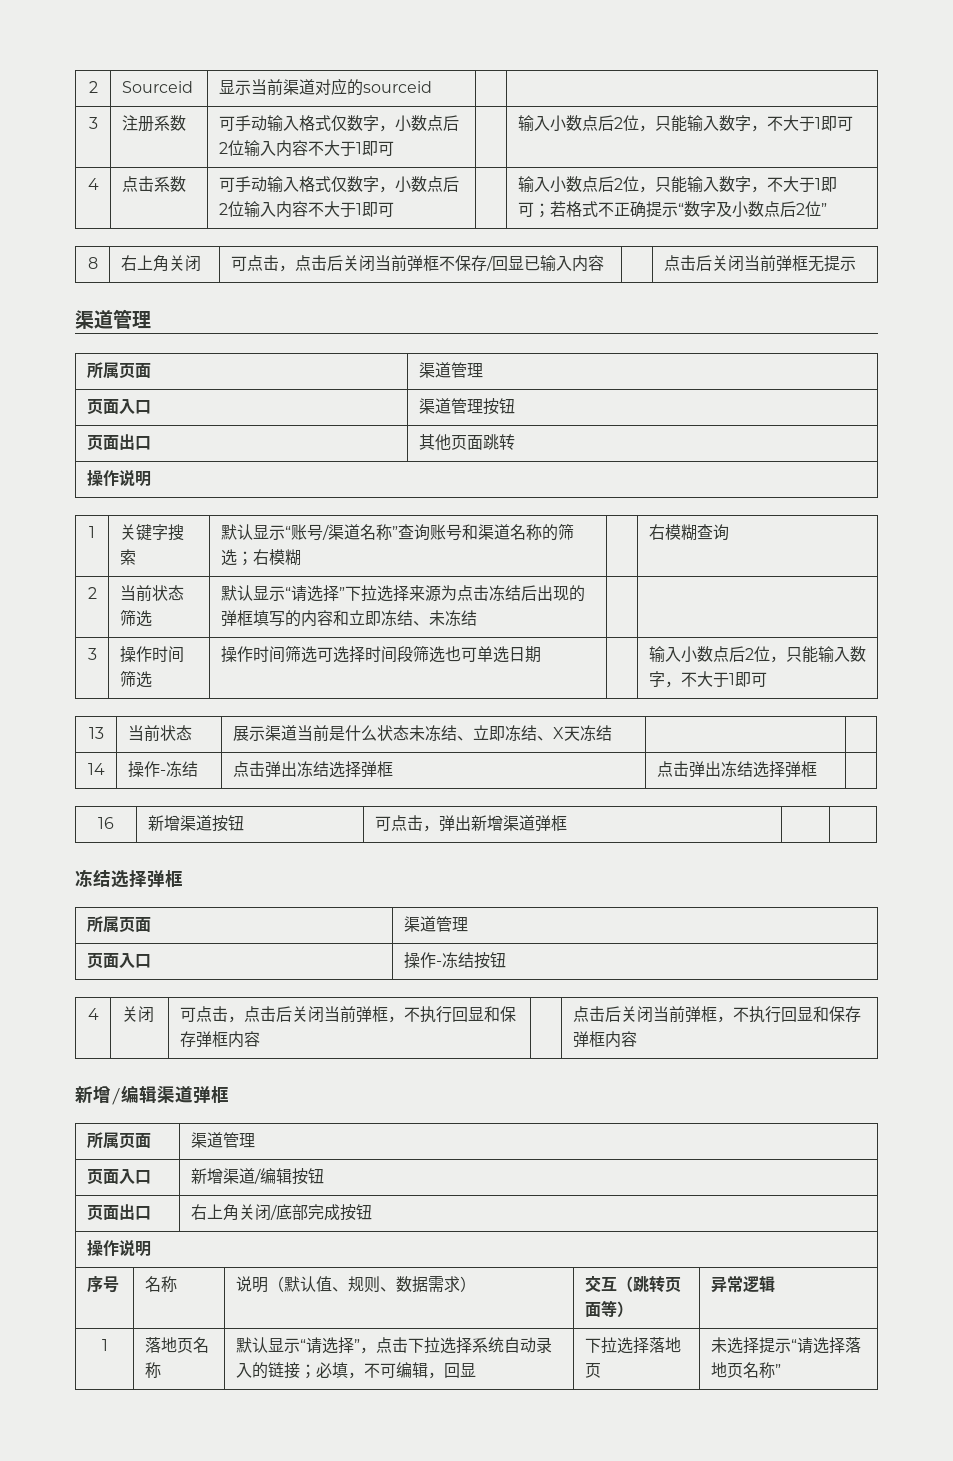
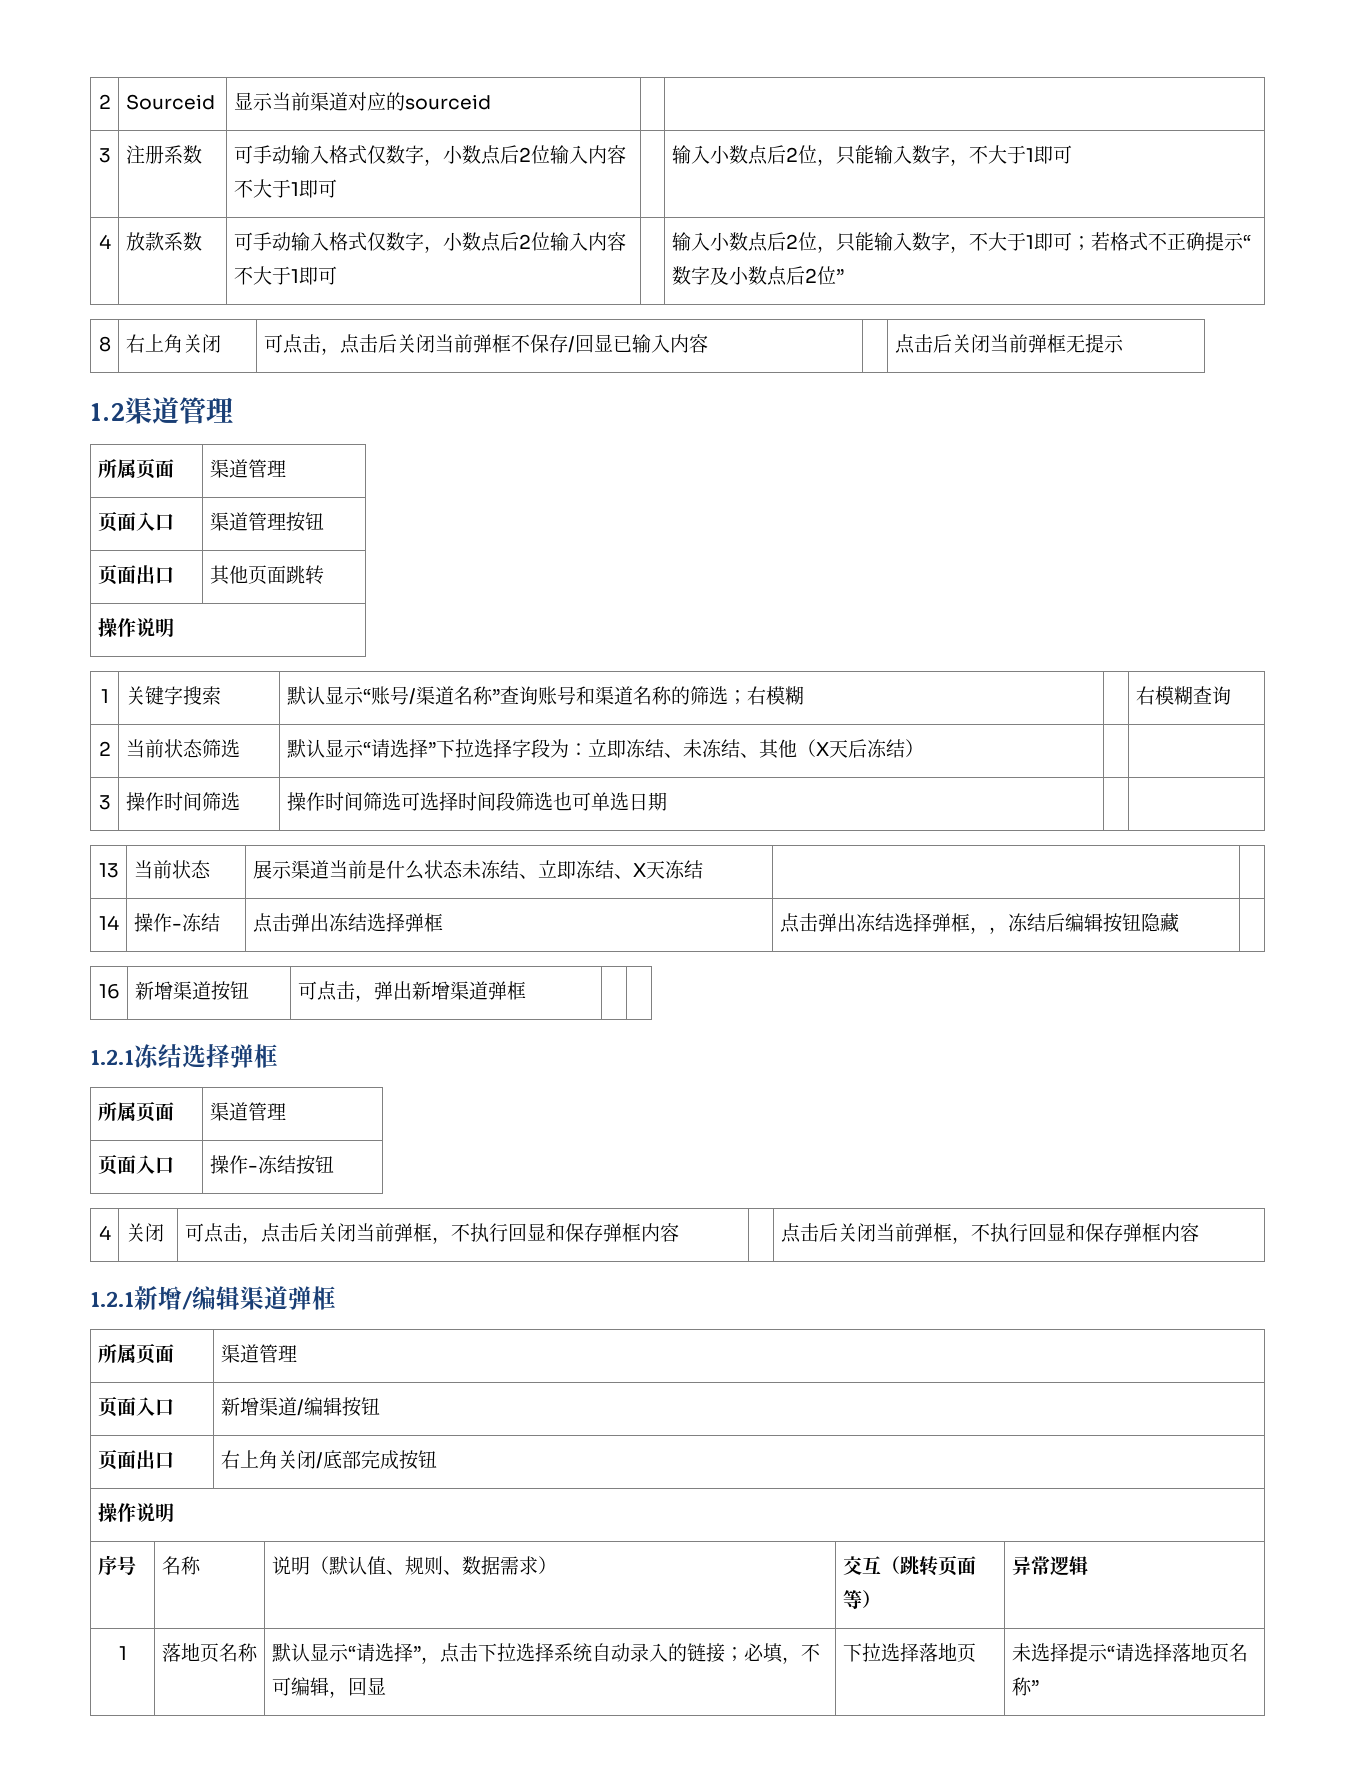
[121,176,154,192] 点击 -> [125,232,164,251] 放款
(856, 263) none -> [90,403,125,421] 1.2
[408,585,585,602] [220,610,349,627] 来源为点击冻结后出现的弹框填写的内容和 -> [511,739,588,758] 字段为：
(477, 618) none -> [739,739,924,759] 、其他（X天后冻结）
[648,646,866,663] [648,671,767,688] 输入小数点后2位，只能输入数字，不大于1即可 -> (667, 801) none
(817, 769) none -> [969,913,1179,934] ，，冻结后编辑按钮隐藏
(567, 823) none -> [90,1049,134,1065] 1.2.1
(637, 1039) none -> [90,1291,134,1307] 1.2.1

